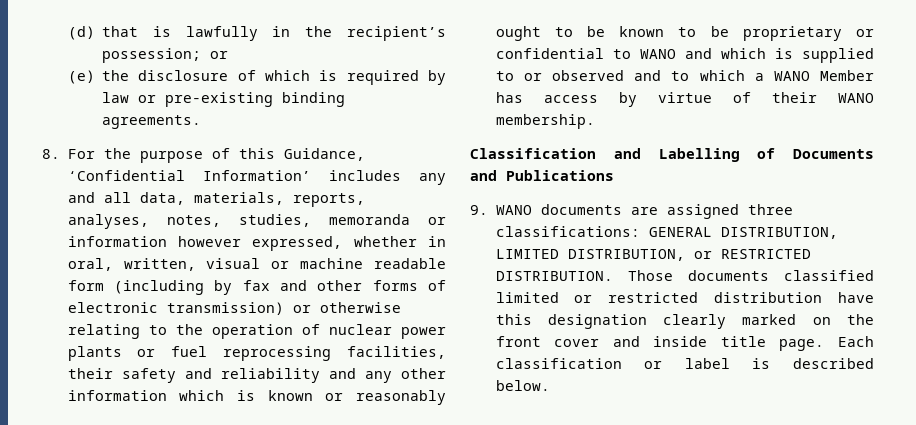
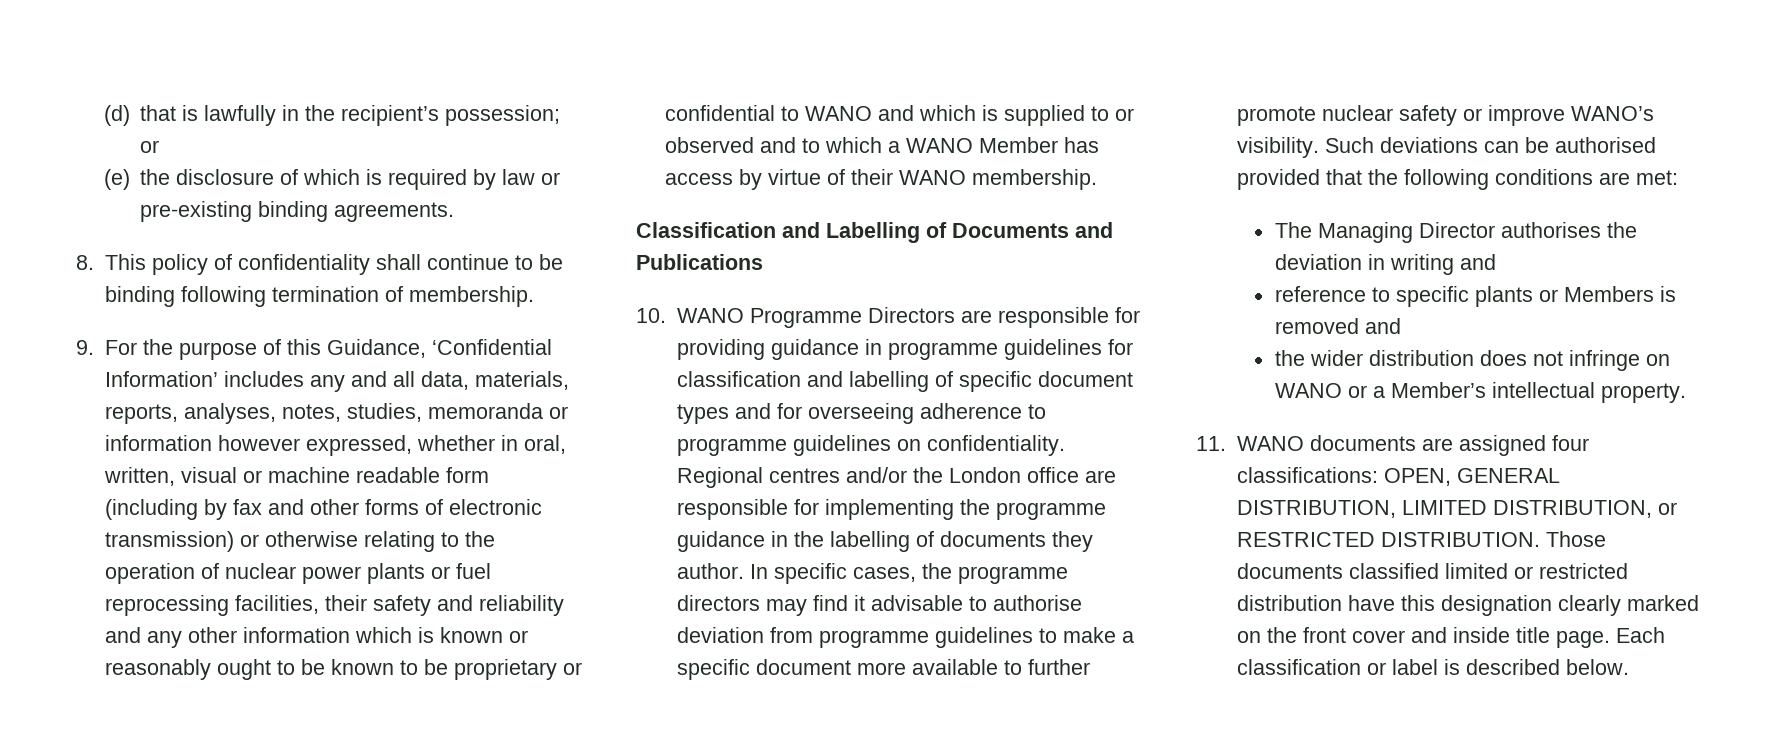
(60, 154) none -> [104,254,563,275] [104,286,534,307] [76,340,94,355] This policy of confidentiality shall continue to be binding following termination of membership. // 9.
[470,204,793,219] [495,226,640,237] 9. WANO documents are assigned three classifications: -> [636,307,1140,328] [676,339,1133,360] [676,371,1133,392] [676,403,1046,424] [676,435,1065,456] [676,467,1116,488] [676,499,1106,520] [676,531,1093,552] [676,563,1068,584] [676,595,1082,616] [676,627,1134,648] [676,659,1090,680] [1236,105,1654,126] [1236,137,1656,158] [1236,169,1678,190] [1274,222,1637,243] [1274,254,1496,275] [1274,286,1676,307] [1274,318,1401,334] [1274,350,1670,371] [1274,382,1686,403] [1196,435,1589,456] [1236,467,1451,486] 10. WANO Programme Directors are responsible for providing guidance in programme guidelines for classification and labelling of specific document types and for overseeing adherence to programme guidelines on confidentiality. Regional centres and/or the London office are responsible for implementing the programme guidance in the labelling of documents they author. In specific cases, the programme directors may find it advisable to authorise deviation from programme guidelines to make a specific document more available to further promote nuclear safety or improve WANO’s visibility. Such deviations can be authorised provided that the following conditions are met: // The Managing Director authorises the deviation in writing and // reference to specific plants or Members is removed and // the wider distribution does not infringe on WANO or a Member’s intellectual property. // 11. WANO documents are assigned four classifications: OPEN,

